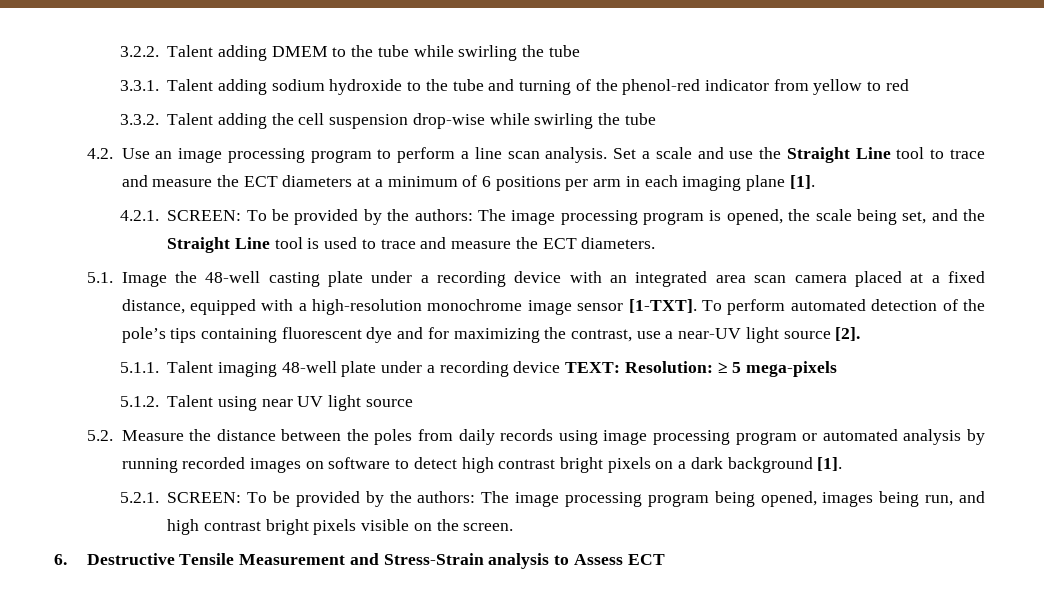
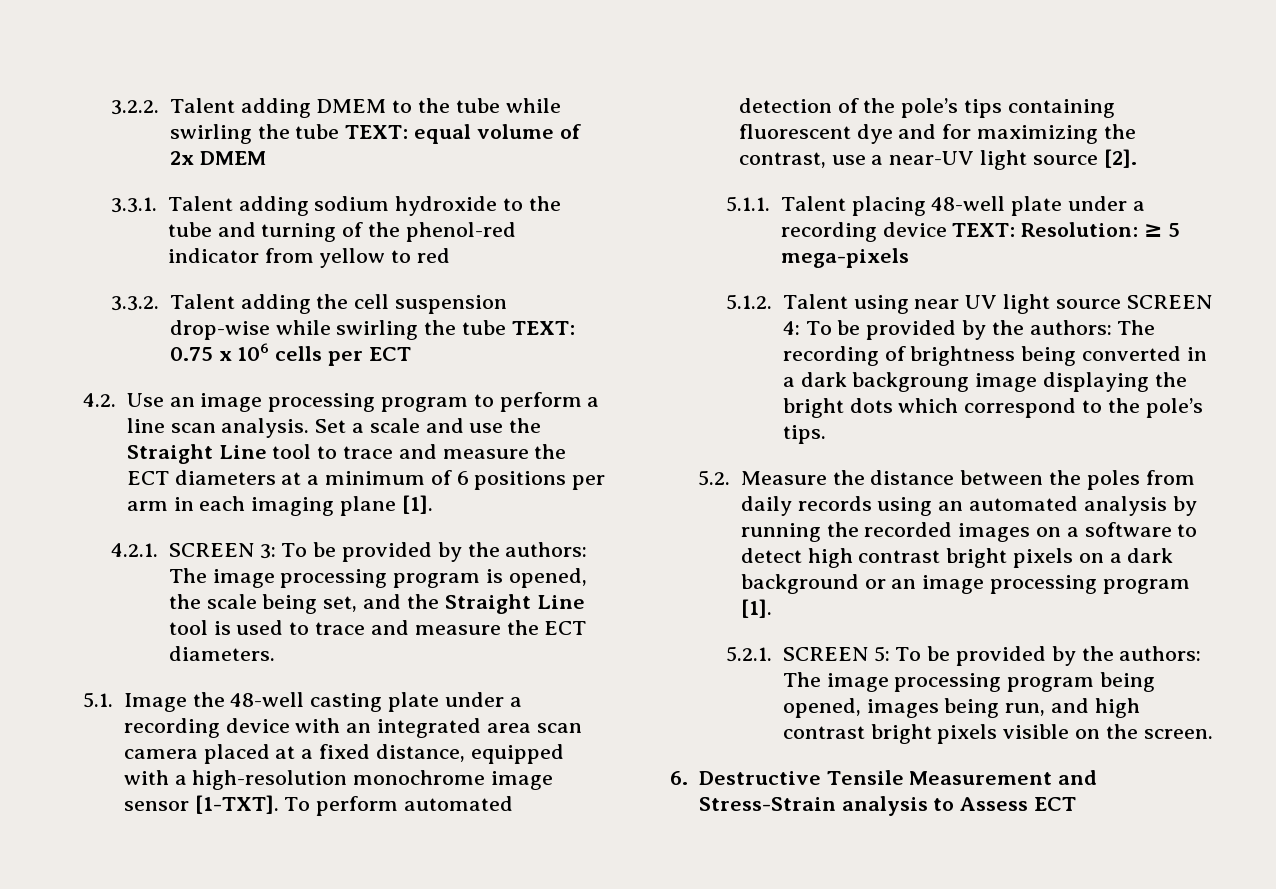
(580, 51) none -> [345,124,581,144] [169,151,266,165] TEXT: equal volume of 2x DMEM
(656, 119) none -> [511,321,575,335] [169,343,411,366] TEXT: 0.75 x 106 cells per ECT
[167,210,242,221] SCREEN: -> [168,543,276,559] SCREEN 3:
[217,362,277,377] imaging -> [851,196,926,216] placing
(413, 403) none -> [1126,295,1212,309] [782,320,1156,340] [782,346,1207,366] [782,372,1187,392] [782,398,1203,418] [782,425,826,444] SCREEN 4: To be provided by the authors: The recording of brightness being converted in a dark backgroung image displaying the bright dots which correspond to the pole’s tips.
[603,430,818,445] image processing program or -> [938,501,964,511] an
(178, 465) none -> [826,522,859,537] the
(324, 465) none -> [1066,527,1079,537] a
(813, 465) none -> [864,575,1190,594] or an image processing program
[167,492,242,503] SCREEN: -> [782,646,890,662] SCREEN 5:

